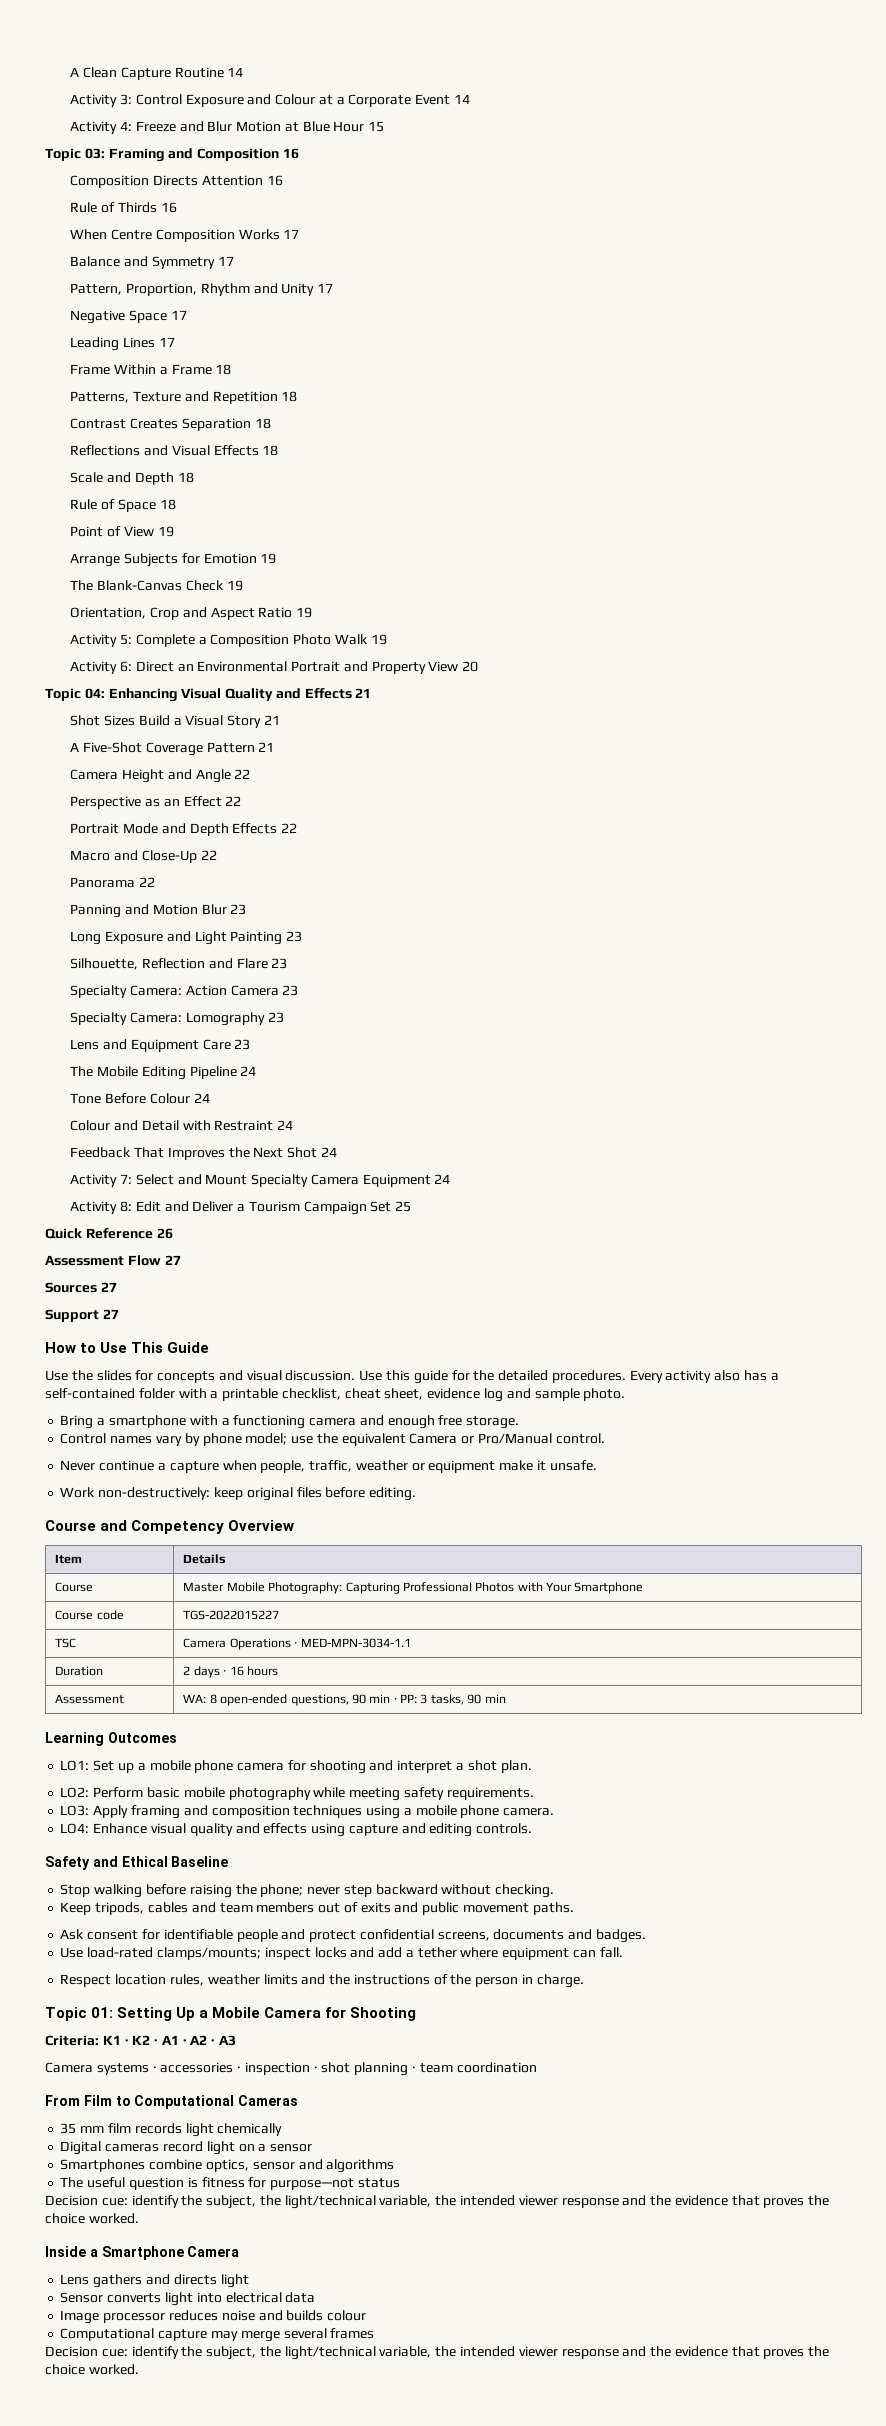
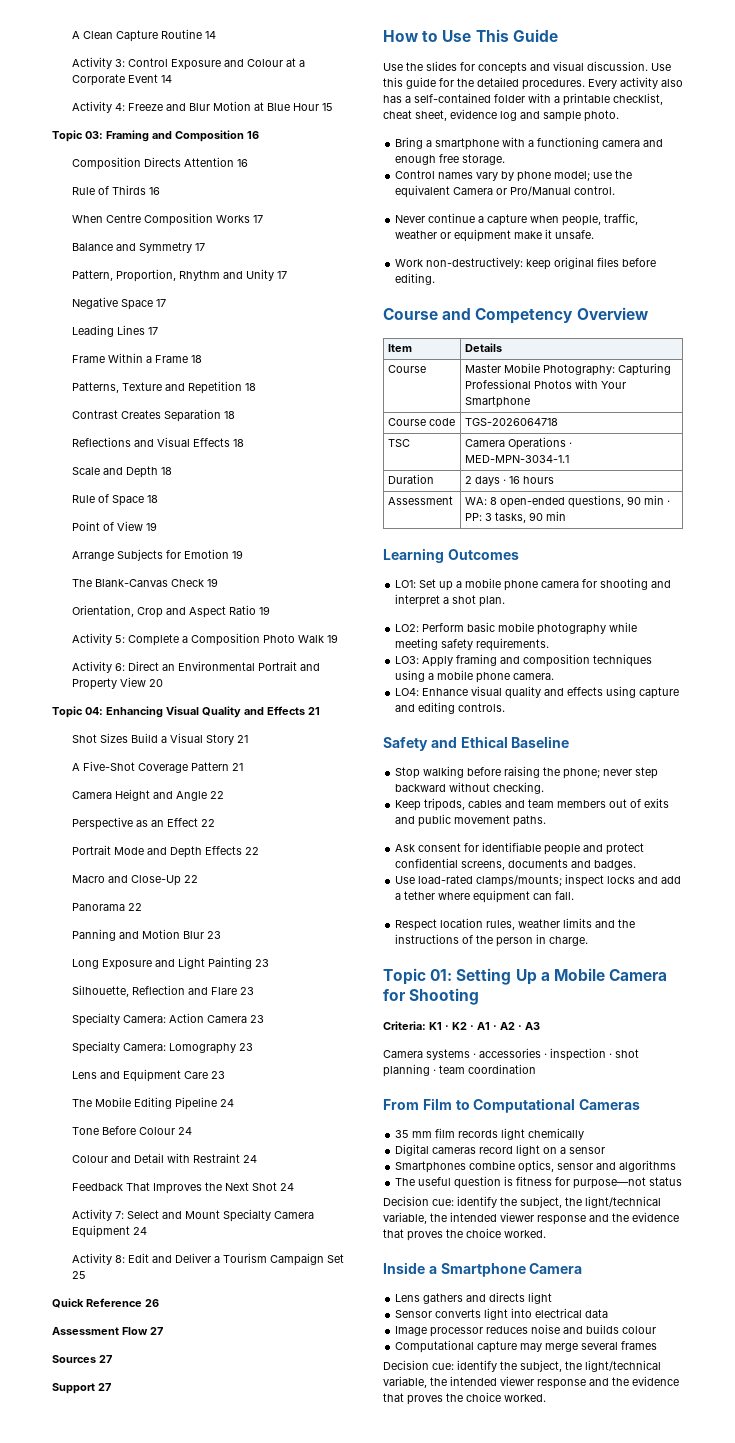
[183,1610,280,1620] TGS-2022015227 -> [465,418,559,426] TGS-2026064718

